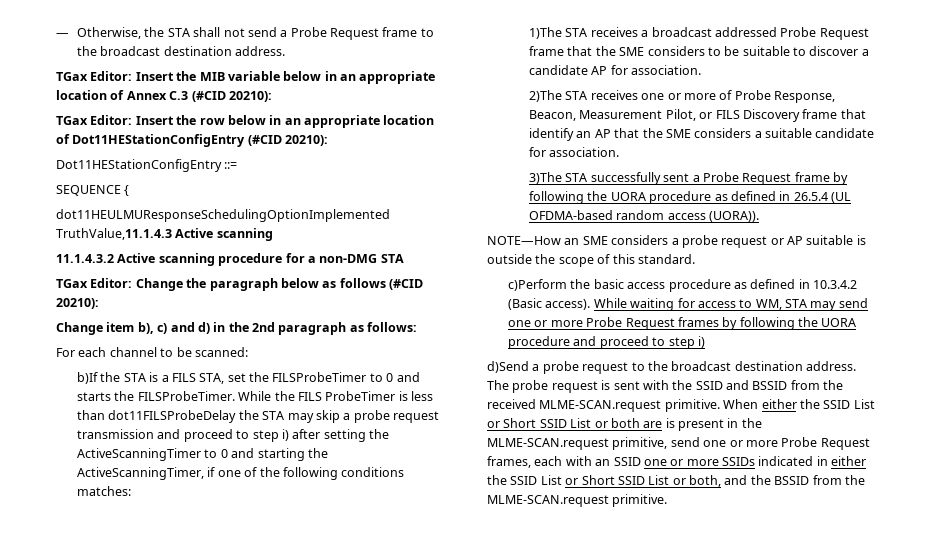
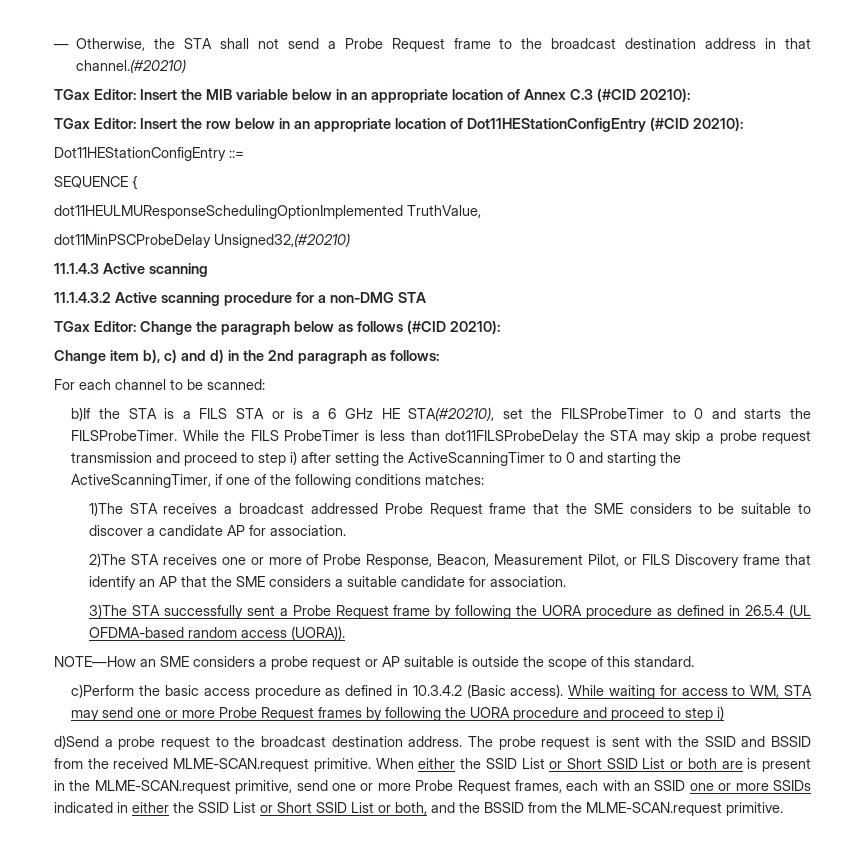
[235,46,286,56] address. -> [705,38,811,49] [76,59,187,73] address in that channel.(#20210)
[56,228,172,240] TruthValue,11.1.4.3 -> [407,205,481,218] [54,233,350,248] [54,263,99,274] TruthValue, // dot11MinPSCProbeDelay Unsigned32,(#20210) // 11.1.4.3
[199,373,225,384] STA, -> [235,407,495,421] STA or is a 6 GHz HE STA(#20210),

